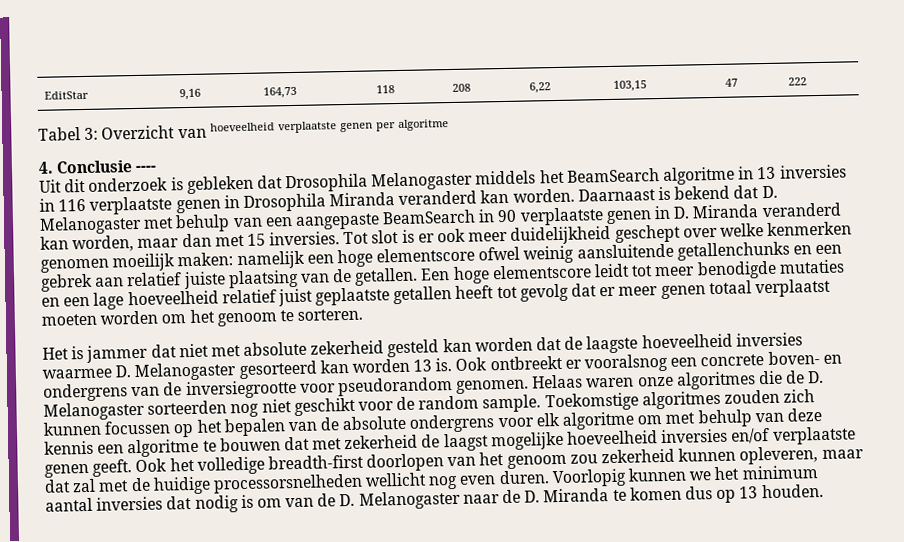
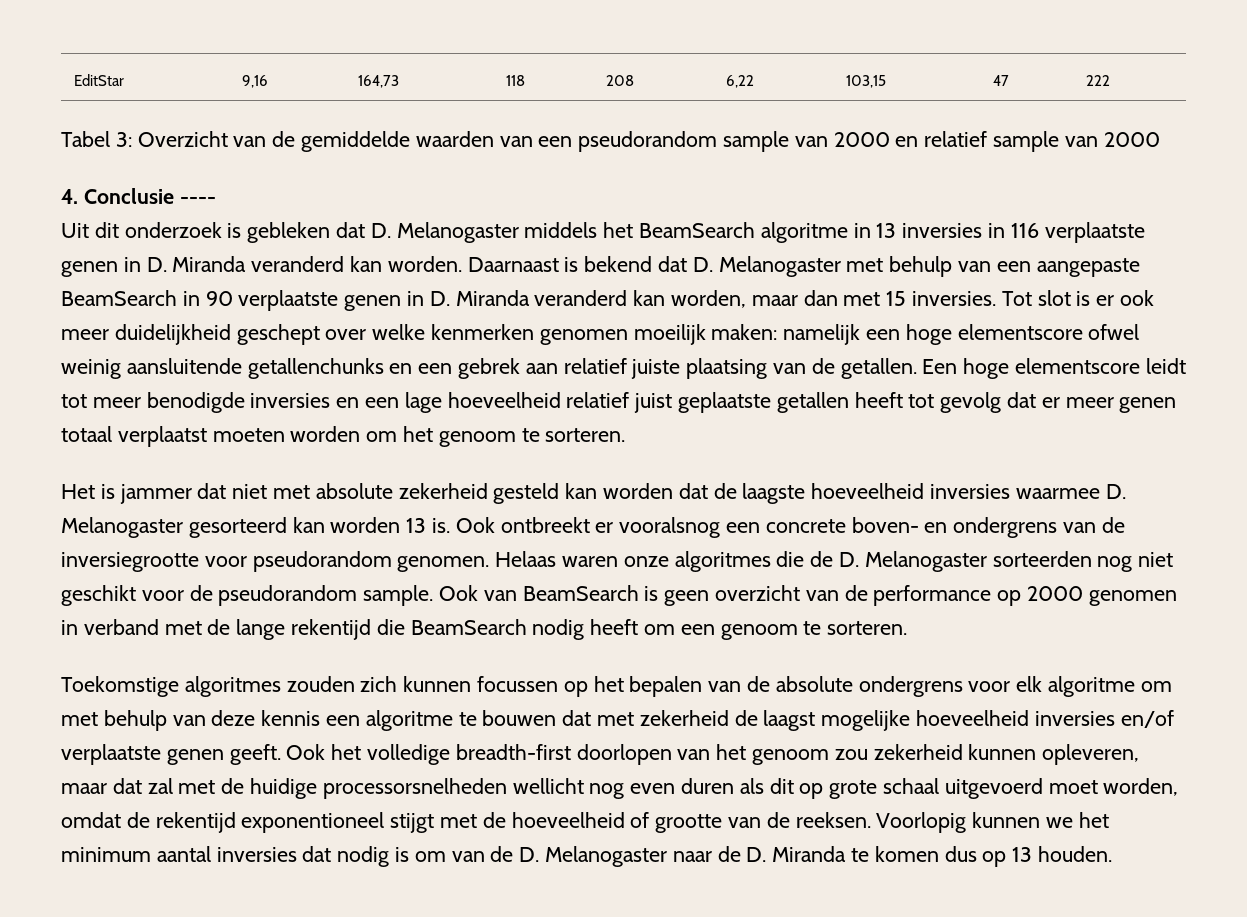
[209,119,450,134] hoeveelheid verplaatste genen per algoritme -> [272,131,1160,152] de gemiddelde waarden van een pseudorandom sample van 2000 en relatief sample van 2000
[285,173,369,193] Drosophila -> [370,223,391,238] D.
[242,193,326,212] Drosophila -> [146,257,167,272] D.
[778,259,845,274] mutaties -> [250,393,331,408] inversies
[418,394,542,413] random sample. -> [218,585,1177,606] [61,619,908,640] pseudorandom sample. Ook van BeamSearch is geen overzicht van de performance op 2000 genomen in verband met de lange rekentijd die BeamSearch nodig heeft om een genoom te sorteren. //
[498,470,550,485] duren. -> [681,778,1179,799] [61,812,871,833] duren als dit op grote schaal uitgevoerd moet worden, omdat de rekentijd exponentioneel stijgt met de hoeveelheid of grootte van de reeksen.

